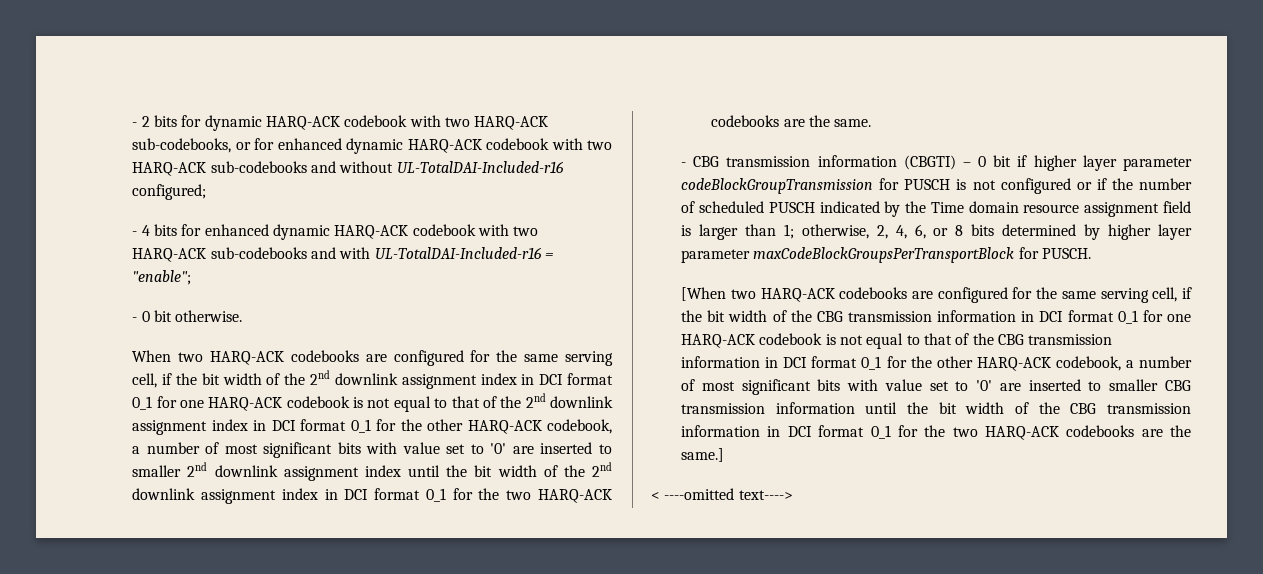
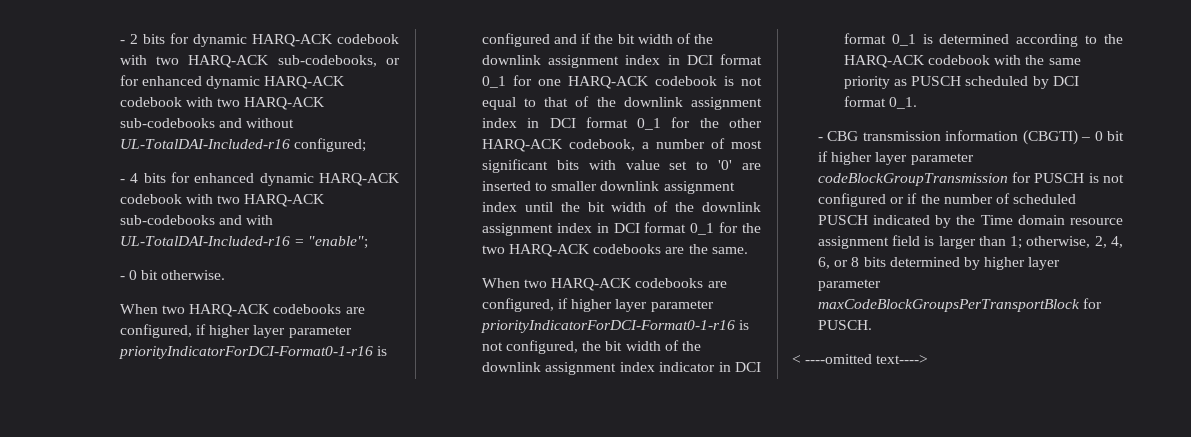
[393,350,614,366] [132,370,331,388] configured for the same serving cell, if the bit width of the 2nd -> [119,324,352,338] [118,346,388,359] [481,33,714,47] configured, if higher layer parameter priorityIndicatorForDCI-Format0-1-r16 is configured and if the bit width of the
[525,393,546,408] 2nd -> (616, 102) none
[187,462,208,477] 2nd -> (598, 186) none
[591,462,612,477] 2nd -> (695, 207) none
(872, 123) none -> [481,278,727,291] [481,298,714,312] [480,320,750,333] [481,340,702,354] [481,362,761,375] [843,33,1123,47] [843,55,1081,68] [843,76,1079,89] [843,96,918,109] // When two HARQ-ACK codebooks are configured, if higher layer parameter priorityIndicatorForDCI-Format0-1-r16 is not configured, the bit width of the downlink assignment index indicator in DCI format 0_1 is determined according to the HARQ-ACK codebook with the same priority as PUSCH scheduled by DCI format 0_1.
[681,287,1192,303] [681,310,1191,324] [681,333,1113,349] [681,356,1192,371] [681,379,1191,395] [681,402,1191,414] [681,425,1191,440] [681,448,725,462] // [When two HARQ-ACK codebooks are configured for the same serving cell, if the bit width of the CBG transmission information in DCI format 0_1 for one HARQ-ACK codebook is not equal to that of the CBG transmission information in DCI format 0_1 for the other HARQ-ACK codebook, a number of most significant bits with value set to '0' are inserted to smaller CBG transmission information until the bit width of the CBG transmission information in DCI format 0_1 for the two HARQ-ACK codebooks are the same.] -> (872, 325) none

